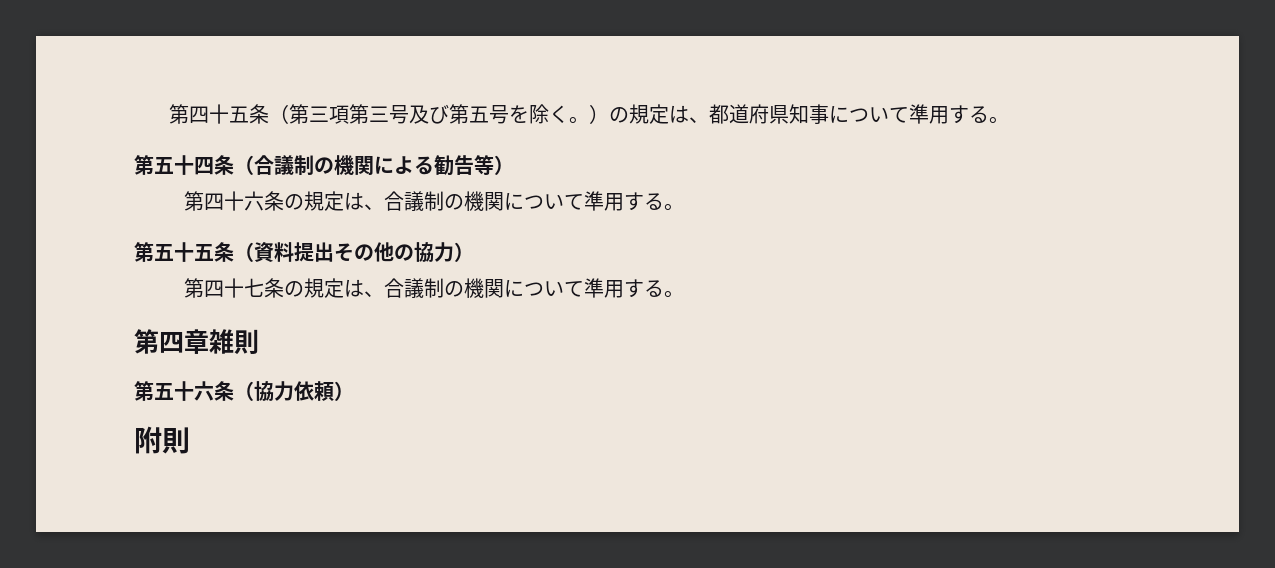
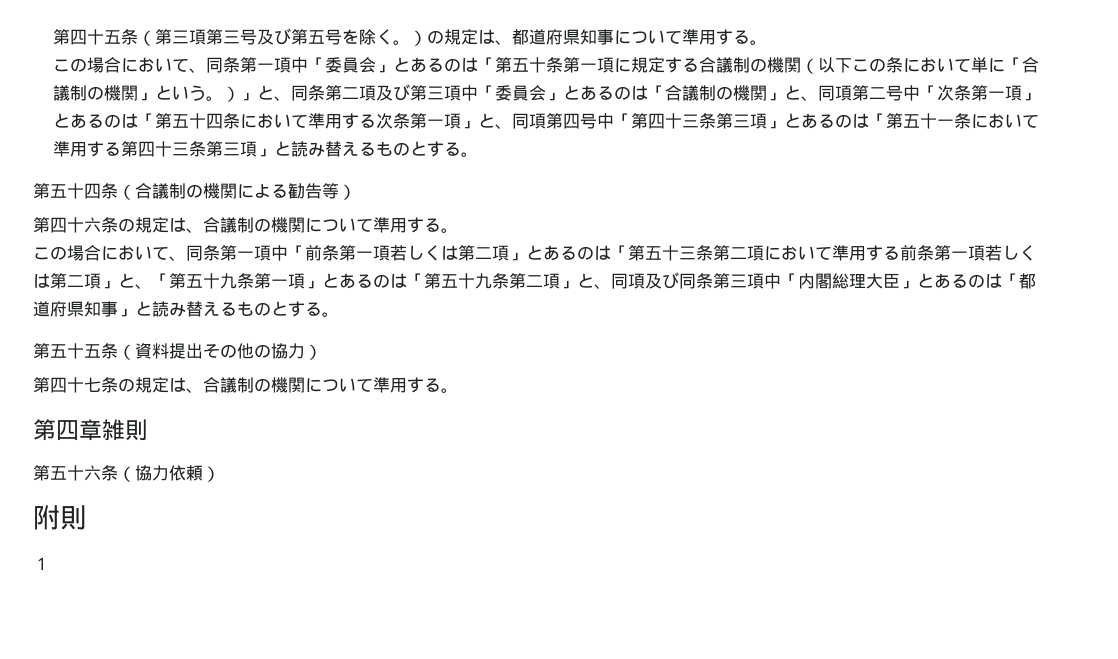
(1010, 120) none -> [52,57,1039,74] [52,84,1039,102] [52,113,1039,129] [52,141,478,157] // この場合において、同条第一項中「委員会」とあるのは「第五十条第一項に規定する合議制の機関（以下この条において単に「合議制の機関」という。）」と、同条第二項及び第三項中「委員会」とあるのは「合議制の機関」と、同項第二号中「次条第一項」とあるのは「第五十四条において準用する次条第一項」と、同項第四号中「第四十三条第三項」とあるのは「第五十一条において準用する第四十三条第三項」と読み替えるものとする。
(685, 207) none -> [33,245,1036,261] [33,272,1036,289] [33,301,339,317] // この場合において、同条第一項中「前条第一項若しくは第二項」とあるのは「第五十三条第二項において準用する前条第一項若しくは第二項」と、「第五十九条第一項」とあるのは「第五十九条第二項」と、同項及び同条第三項中「内閣総理大臣」とあるのは「都道府県知事」と読み替えるものとする。
(190, 440) none -> [33,557,50,570] // １

